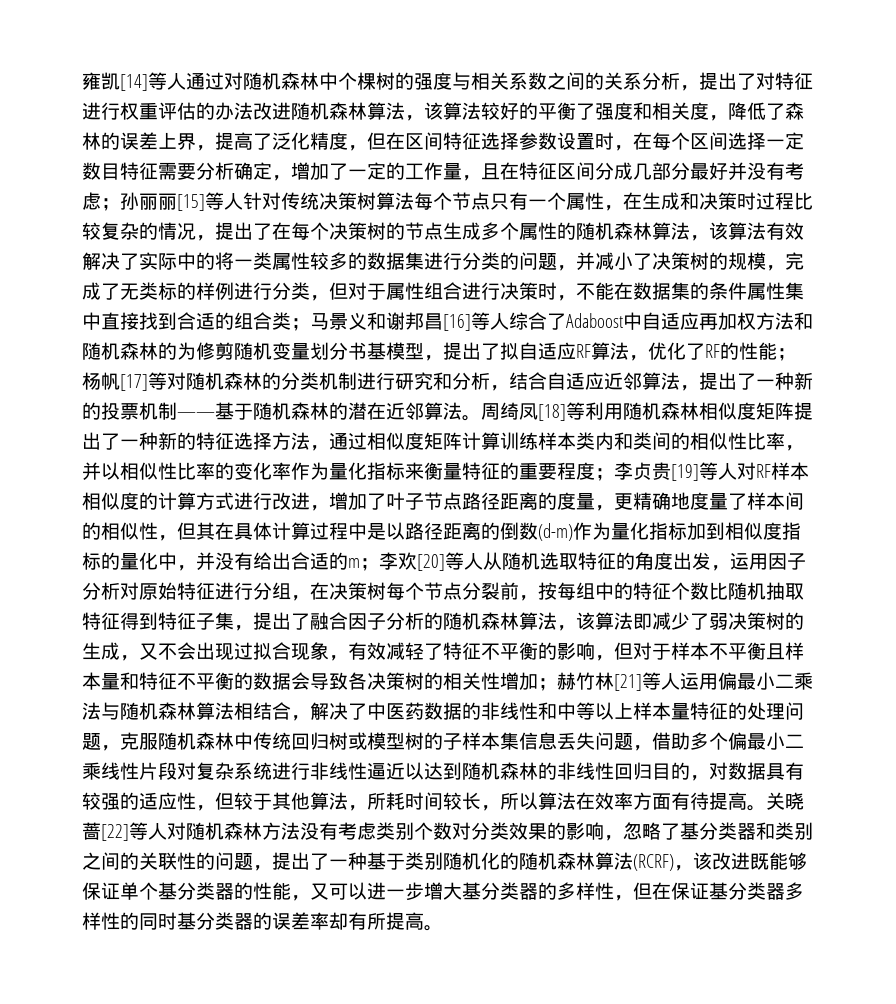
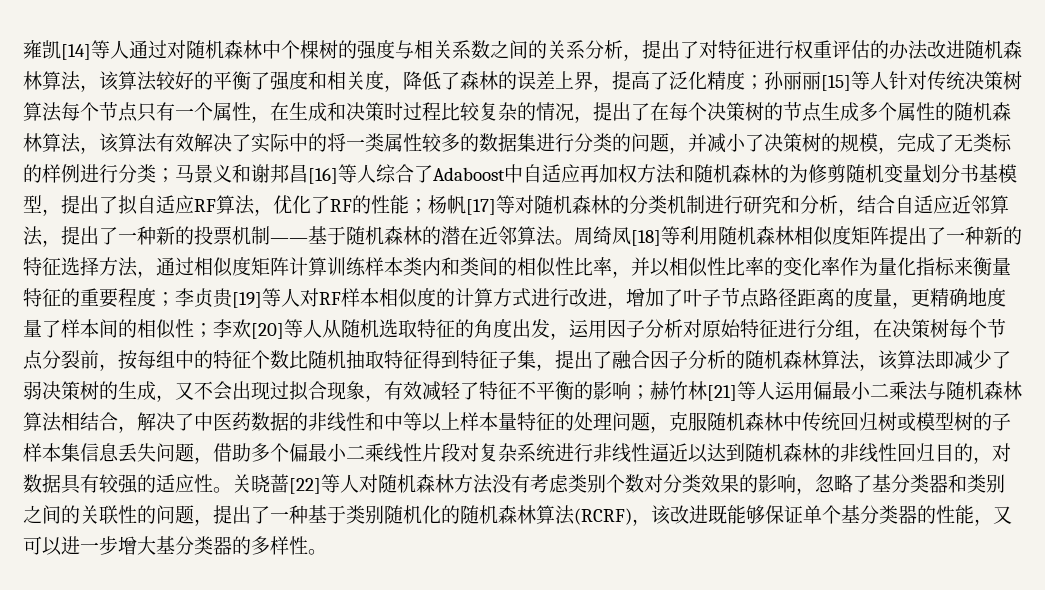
[348,132,804,151] [82,162,804,181] [82,192,101,210] ，但在区间特征选择参数设置时，在每个区间选择一定数目特征需要分析确定，增加了一定的工作量，且在特征区间分成几部分最好并没有考虑 -> (745, 80) none
[310,282,804,301] [82,312,291,330] ，但对于属性组合进行决策时，不能在数据集的条件属性集中直接找到合适的组合类 -> (156, 173) none
[158,522,801,541] [82,552,360,571] ，但其在具体计算过程中是以路径距离的倒数(d-m)作为量化指标加到相似度指标的量化中，并没有给出合适的m -> (194, 328) none
[595,642,804,661] [82,672,538,690] ，但对于样本不平衡且样本量和特征不平衡的数据会导致各决策树的相关性增加 -> (631, 390) none
[196,792,747,811] ，但较于其他算法，所耗时间较长，所以算法在效率方面有待提高 -> (213, 483) none
[614,882,804,901] [82,912,424,930] ，但在保证基分类器多样性的同时基分类器的误差率却有所提高 -> (308, 545) none

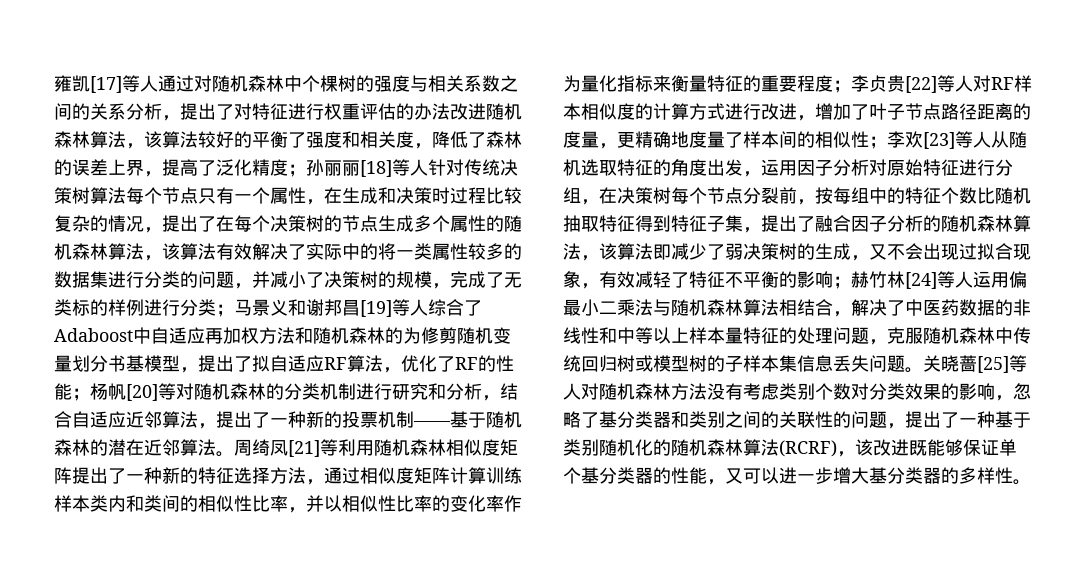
[61,44,91,60] [14] -> [90,76,122,93] [17]
[821,75,851,91] [15] -> [360,160,392,177] [18]
[308,168,338,184] [16] -> [360,300,392,317] [19]
[466,199,496,215] [17] -> [126,384,158,401] [20]
[631,230,661,246] [18] -> [288,440,320,457] [21]
[232,292,262,308] [19] -> [905,76,937,93] [22]
[251,323,284,339] [20] -> [923,132,955,149] [23]
[707,385,737,401] [21] -> [905,272,937,289] [24]
[194,443,1011,464] [23,474,213,494] ，借助多个偏最小二乘线性片段对复杂系统进行非线性逼近以达到随机森林的非线性回归目的，对数据具有较强的适应性 -> (905, 363) none
[289,478,321,494] [22] -> [977,356,1009,373] [25]

